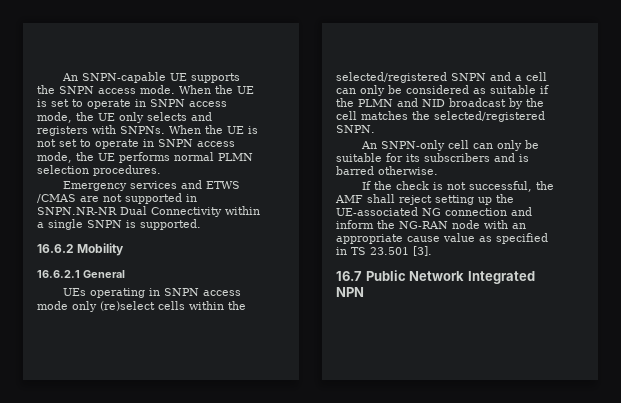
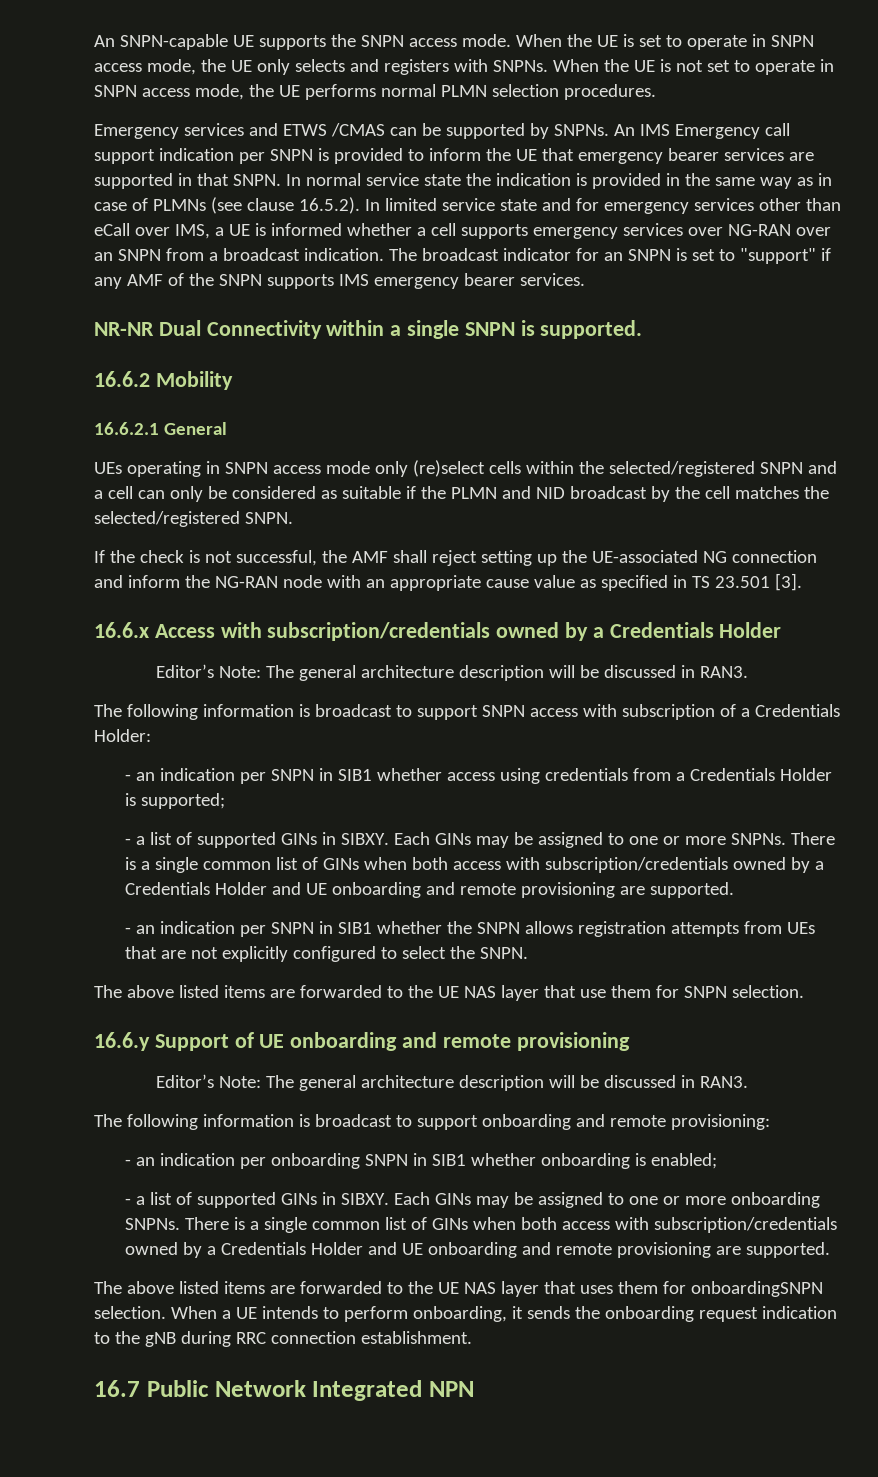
[80,193,197,204] [37,207,117,215] are not supported in SNPN.NR-NR -> [389,123,790,139] [94,148,814,164] [94,173,832,189] [94,197,841,214] [94,223,831,239] [94,248,831,264] [94,273,585,289] [94,322,154,336] can be supported by SNPNs. An IMS Emergency call support indication per SNPN is provided to inform the UE that emergency bearer services are supported in that SNPN. In normal service state the indication is provided in the same way as in case of PLMNs (see clause 16.5.2). In limited service state and for emergency services other than eCall over IMS, a UE is informed whether a cell supports emergency services over NG-RAN over an SNPN from a broadcast indication. The broadcast indicator for an SNPN is set to "support" if any AMF of the SNPN supports IMS emergency bearer services. // NR-NR
[361,140,540,151] [336,153,529,162] [336,166,438,175] // An SNPN-only cell can only be suitable for its subscribers and is barred otherwise. -> (293, 518) none
(432, 251) none -> [94,622,782,641] [156,664,749,681] [94,704,840,720] [94,729,151,742] [125,768,832,784] [125,793,226,809] [125,832,835,848] [125,857,824,873] [125,882,734,898] [125,921,815,937] [125,946,528,962] [94,985,804,1001] [94,1032,630,1051] [156,1074,749,1091] [94,1114,770,1130] [125,1153,717,1169] [125,1192,820,1208] [125,1217,837,1233] [125,1242,830,1258] [94,1281,823,1297] [94,1306,837,1322] [94,1331,472,1347] // 16.6.x Access with subscription/credentials owned by a Credentials Holder // Editor’s Note: The general architecture description will be discussed in RAN3. // The following information is broadcast to support SNPN access with subscription of a Credentials Holder: // - an indication per SNPN in SIB1 whether access using credentials from a Credentials Holder is supported; // - a list of supported GINs in SIBXY. Each GINs may be assigned to one or more SNPNs. There is a single common list of GINs when both access with subscription/credentials owned by a Credentials Holder and UE onboarding and remote provisioning are supported. // - an indication per SNPN in SIB1 whether the SNPN allows registration attempts from UEs that are not explicitly configured to select the SNPN. // The above listed items are forwarded to the UE NAS layer that use them for SNPN selection. // 16.6.y Support of UE onboarding and remote provisioning // Editor’s Note: The general architecture description will be discussed in RAN3. // The following information is broadcast to support onboarding and remote provisioning: // - an indication per onboarding SNPN in SIB1 whether onboarding is enabled; // - a list of supported GINs in SIBXY. Each GINs may be assigned to one or more onboarding SNPNs. There is a single common list of GINs when both access with subscription/credentials owned by a Credentials Holder and UE onboarding and remote provisioning are supported. // The above listed items are forwarded to the UE NAS layer that uses them for onboardingSNPN selection. When a UE intends to perform onboarding, it sends the onboarding request indication to the gNB during RRC connection establishment.

